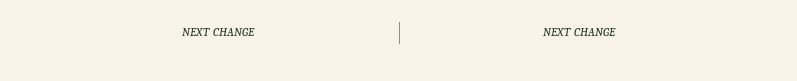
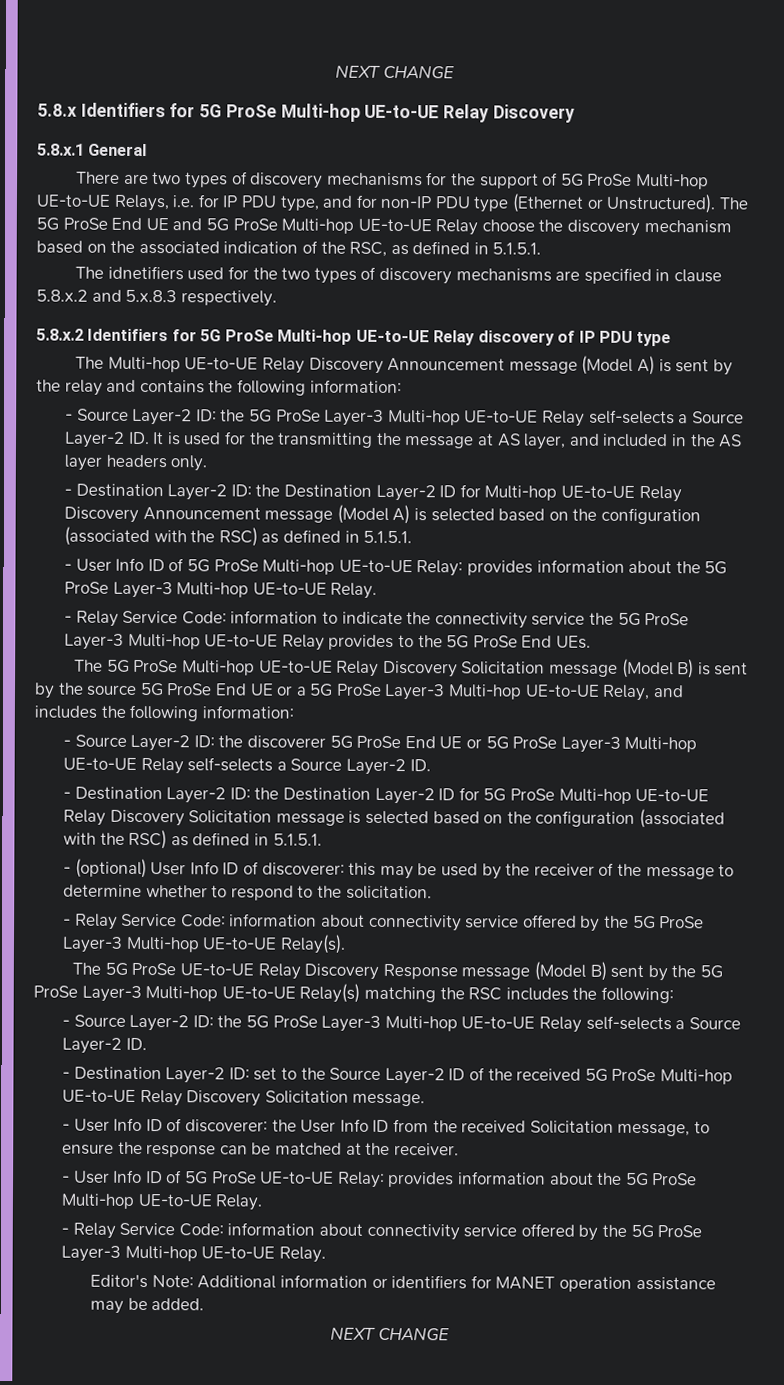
[182,28,255,36] NEXT CHANGE -> [335,64,455,80] [37,102,575,123] [37,143,148,157] [76,171,709,190] [36,193,748,214] [36,217,732,236] [36,240,542,257] [75,265,722,285] [36,289,277,307] [36,328,672,347] [75,355,733,376] [36,379,402,396] [65,408,744,427] [64,431,743,450] [64,454,208,472] [64,483,682,503] [64,504,701,525] [64,526,413,547] [64,557,728,577] [64,581,378,599] [64,610,690,629] [64,633,591,651] [74,658,749,679] [34,682,684,702] [34,704,294,722] [63,734,698,753] [63,757,431,776] [63,786,710,805] [63,808,725,829] [63,829,322,850] [63,858,735,880] [63,884,432,901] [63,913,705,932] [62,934,346,954] [72,961,723,982] [33,983,674,1004] [62,1014,741,1033] [62,1037,147,1054] [62,1066,733,1085] [62,1089,426,1107] [62,1117,710,1137] [62,1141,459,1158] [62,1169,698,1188] [61,1193,263,1211] [61,1222,703,1241] [61,1245,326,1263] [90,1274,716,1292] [90,1297,205,1314] NEXT CHANGE // 5.8.x Identifiers for 5G ProSe Multi-hop UE-to-UE Relay Discovery // 5.8.x.1 General // There are two types of discovery mechanisms for the support of 5G ProSe Multi-hop UE-to-UE Relays, i.e. for IP PDU type, and for non-IP PDU type (Ethernet or Unstructured). The 5G ProSe End UE and 5G ProSe Multi-hop UE-to-UE Relay choose the discovery mechanism based on the associated indication of the RSC, as defined in 5.1.5.1. // The idnetifiers used for the two types of discovery mechanisms are specified in clause 5.8.x.2 and 5.x.8.3 respectively. // 5.8.x.2 Identifiers for 5G ProSe Multi-hop UE-to-UE Relay discovery of IP PDU type // The Multi-hop UE-to-UE Relay Discovery Announcement message (Model A) is sent by the relay and contains the following information: // - Source Layer-2 ID: the 5G ProSe Layer-3 Multi-hop UE-to-UE Relay self-selects a Source Layer-2 ID. It is used for the transmitting the message at AS layer, and included in the AS layer headers only. // - Destination Layer-2 ID: the Destination Layer-2 ID for Multi-hop UE-to-UE Relay Discovery Announcement message (Model A) is selected based on the configuration (associated with the RSC) as defined in 5.1.5.1. // - User Info ID of 5G ProSe Multi-hop UE-to-UE Relay: provides information about the 5G ProSe Layer-3 Multi-hop UE-to-UE Relay. // - Relay Service Code: information to indicate the connectivity service the 5G ProSe Layer-3 Multi-hop UE-to-UE Relay provides to the 5G ProSe End UEs. // The 5G ProSe Multi-hop UE-to-UE Relay Discovery Solicitation message (Model B) is sent by the source 5G ProSe End UE or a 5G ProSe Layer-3 Multi-hop UE-to-UE Relay, and includes the following information: // - Source Layer-2 ID: the discoverer 5G ProSe End UE or 5G ProSe Layer-3 Multi-hop UE-to-UE Relay self-selects a Source Layer-2 ID. // - Destination Layer-2 ID: the Destination Layer-2 ID for 5G ProSe Multi-hop UE-to-UE Relay Discovery Solicitation message is selected based on the configuration (associated with the RSC) as defined in 5.1.5.1. // - (optional) User Info ID of discoverer: this may be used by the receiver of the message to determine whether to respond to the solicitation. // - Relay Service Code: information about connectivity service offered by the 5G ProSe Layer-3 Multi-hop UE-to-UE Relay(s). // The 5G ProSe UE-to-UE Relay Discovery Response message (Model B) sent by the 5G ProSe Layer-3 Multi-hop UE-to-UE Relay(s) matching the RSC includes the following: // - Source Layer-2 ID: the 5G ProSe Layer-3 Multi-hop UE-to-UE Relay self-selects a Source Layer-2 ID. // - Destination Layer-2 ID: set to the Source Layer-2 ID of the received 5G ProSe Multi-hop UE-to-UE Relay Discovery Solicitation message. // - User Info ID of discoverer: the User Info ID from the received Solicitation message, to ensure the response can be matched at the receiver. // - User Info ID of 5G ProSe UE-to-UE Relay: provides information about the 5G ProSe Multi-hop UE-to-UE Relay. // - Relay Service Code: information about connectivity service offered by the 5G ProSe Layer-3 Multi-hop UE-to-UE Relay. // Editor's Note: Additional information or identifiers for MANET operation assistance may be added.

